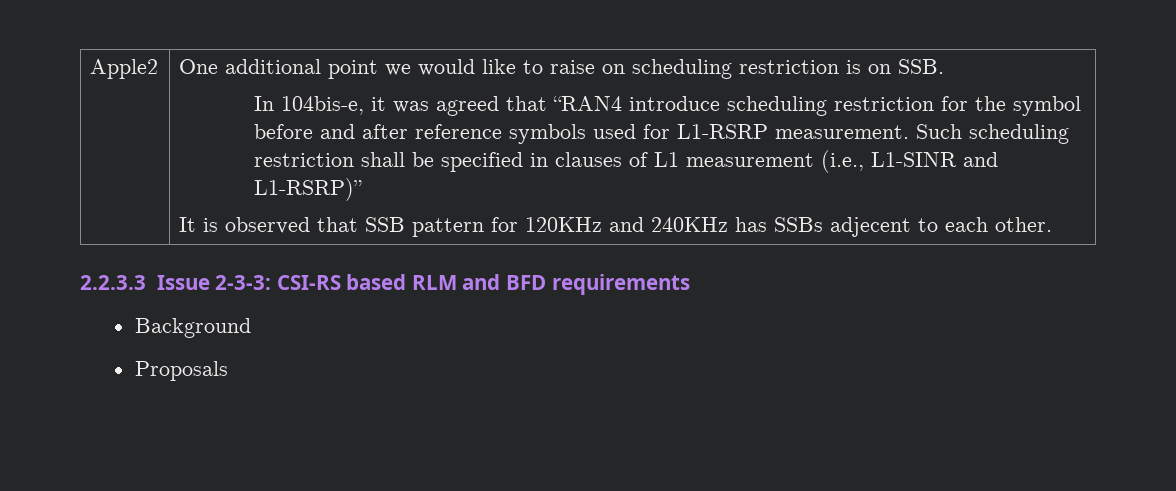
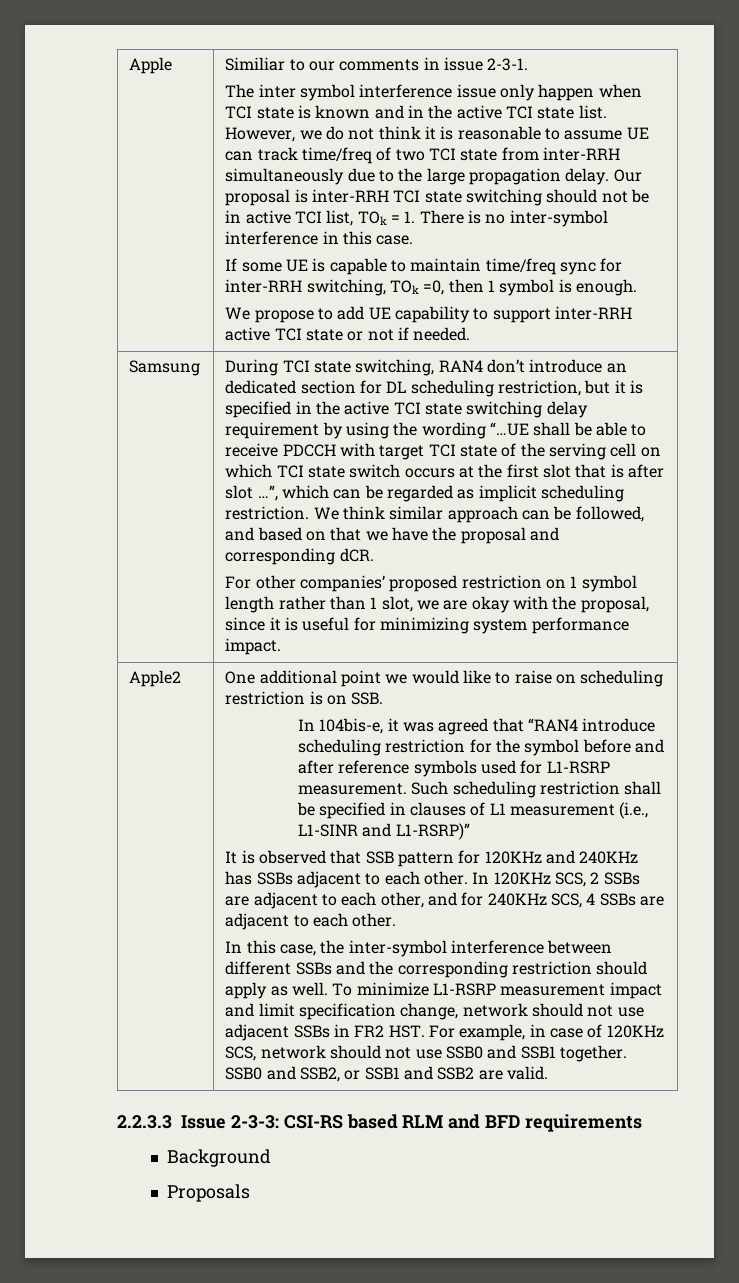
(90, 69) none -> [129,57,173,74] [225,57,529,71] [225,84,642,101] [225,105,607,119] [225,126,649,142] [225,147,620,164] [225,168,642,185] [225,189,649,206] [225,210,608,227] [225,231,414,245] [225,258,623,275] [225,279,637,296] [225,306,632,323] [225,327,471,341] [129,360,201,376] [225,359,627,376] [225,380,643,397] [225,401,588,418] [225,422,647,439] [225,443,661,460] [225,464,664,478] [225,485,624,502] [225,506,644,523] [225,527,559,544] [225,548,374,565] [225,575,637,592] [225,596,649,613] [225,617,629,634] [225,638,282,655] Apple | Similiar to our comments in issue 2-3-1. // The inter symbol interference issue only happen when TCI state is known and in the active TCI state list. However, we do not think it is reasonable to assume UE can track time/freq of two TCI state from inter-RRH simultaneously due to the large propagation delay. Our proposal is inter-RRH TCI state switching should not be in active TCI list, TOk = 1. There is no inter-symbol interference in this case. // If some UE is capable to maintain time/freq sync for inter-RRH switching, TOk =0, then 1 symbol is enough. // We propose to add UE capability to support inter-RRH active TCI state or not if needed. // Samsung | During TCI state switching, RAN4 don’t introduce an dedicated section for DL scheduling restriction, but it is specified in the active TCI state switching delay requirement by using the wording “…UE shall be able to receive PDCCH with target TCI state of the serving cell on which TCI state switch occurs at the first slot that is after slot …”, which can be regarded as implicit scheduling restriction. We think similar approach can be followed, and based on that we have the proposal and corresponding dCR. // For other companies’ proposed restriction on 1 symbol length rather than 1 slot, we are okay with the proposal, since it is useful for minimizing system performance impact. //
[830,217,1053,237] adjecent to each other. -> [297,871,640,888] [225,892,664,909] [225,913,397,930] [225,940,613,957] [225,961,648,978] [225,982,662,999] [225,1003,644,1020] [225,1024,664,1041] [225,1045,627,1062] [225,1066,548,1082] adjacent to each other. In 120KHz SCS, 2 SSBs are adjacent to each other, and for 240KHz SCS, 4 SSBs are adjacent to each other. // In this case, the inter-symbol interference between different SSBs and the corresponding restriction should apply as well. To minimize L1-RSRP measurement impact and limit specification change, network should not use adjacent SSBs in FR2 HST. For example, in case of 120KHz SCS, network should not use SSB0 and SSB1 together. SSB0 and SSB2, or SSB1 and SSB2 are valid.

